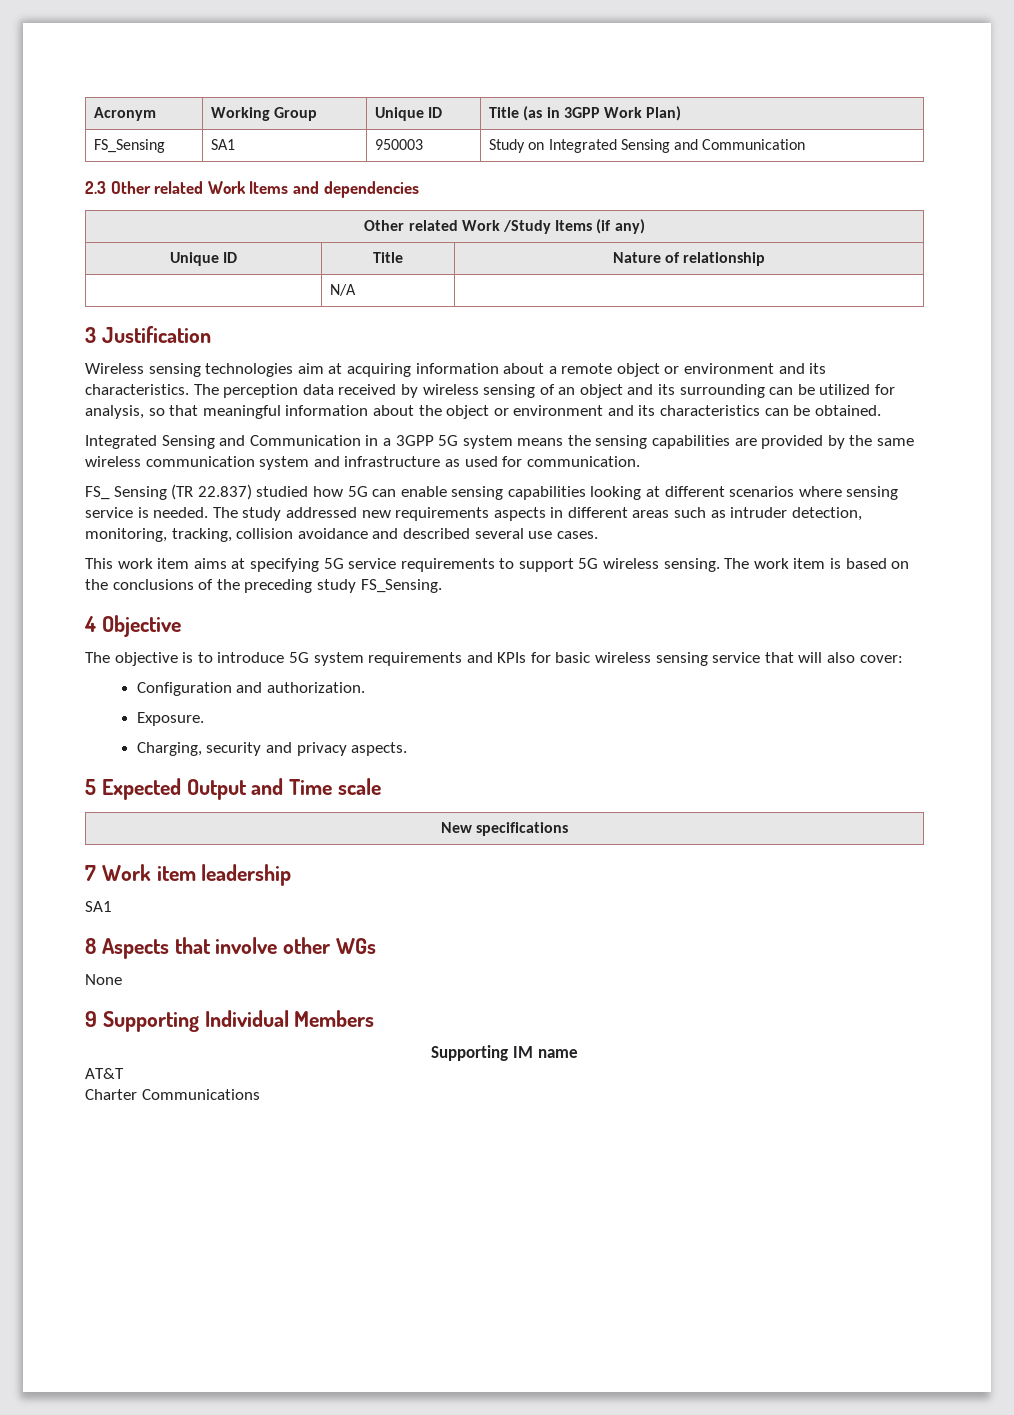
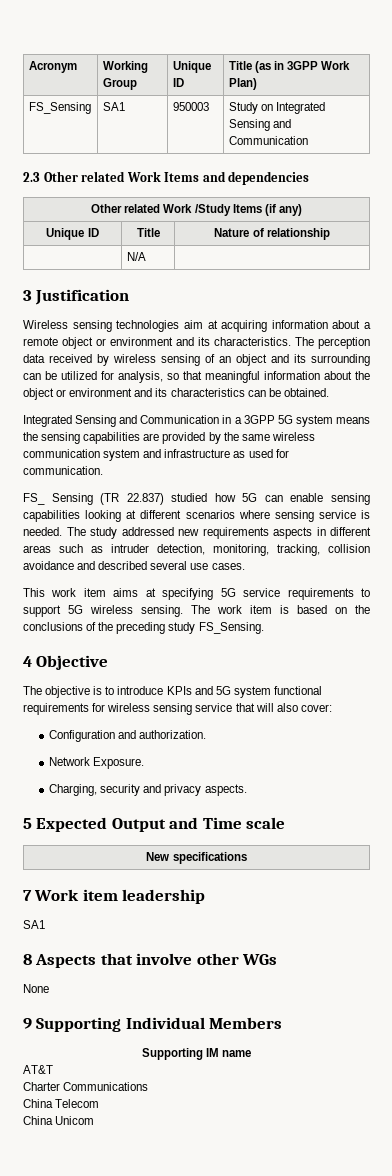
[288,652,591,666] 5G system requirements and KPIs for basic -> [166,686,322,698] [23,703,106,715] KPIs and 5G system functional requirements for
(366, 687) none -> [49,757,91,766] Network
(260, 1094) none -> [23,1099,100,1108] [23,1116,95,1125] // China Telecom // China Unicom

